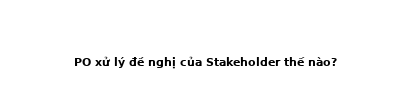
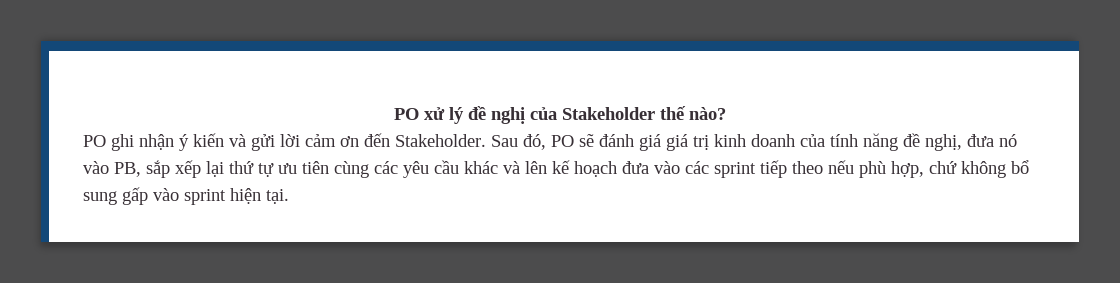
(337, 61) none -> [83,133,1017,151] [83,160,1029,178] [83,187,289,205] // PO ghi nhận ý kiến và gửi lời cảm ơn đến Stakeholder. Sau đó, PO sẽ đánh giá giá trị kinh doanh của tính năng đề nghị, đưa nó vào PB, sắp xếp lại thứ tự ưu tiên cùng các yêu cầu khác và lên kế hoạch đưa vào các sprint tiếp theo nếu phù hợp, chứ không bổ sung gấp vào sprint hiện tại.

